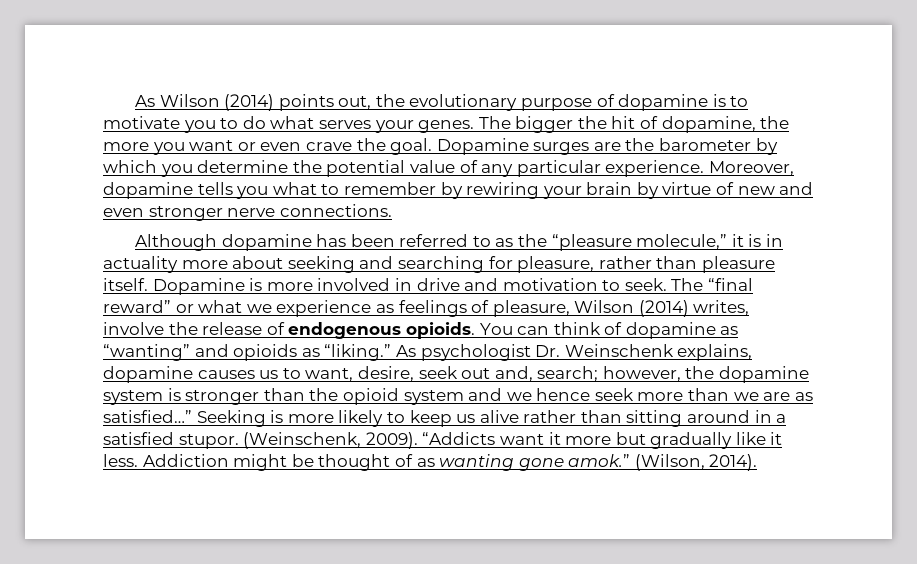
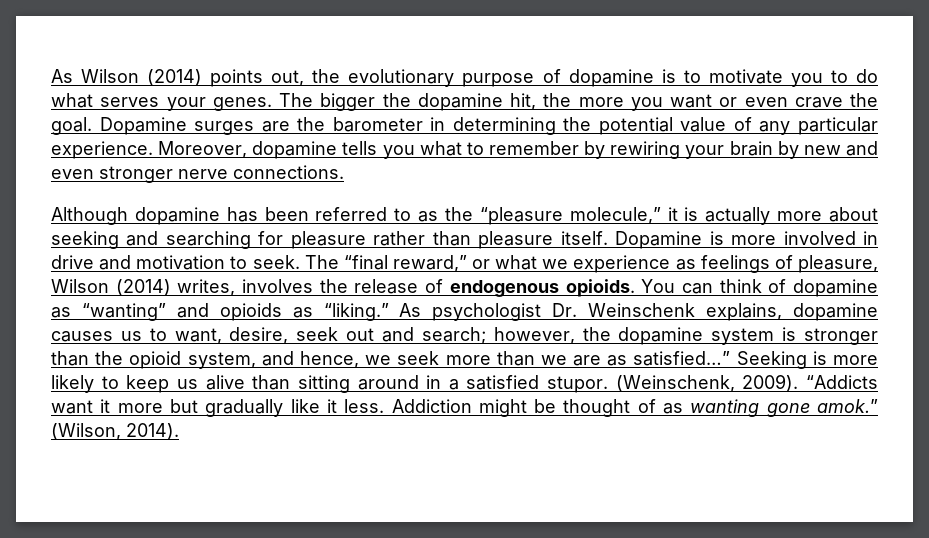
[611,116,756,133] hit of dopamine, -> [417,93,536,111] dopamine hit,
[755,138,778,155] [103,160,289,177] by which you determine -> [430,117,556,135] in determining
[662,182,735,195] virtue of -> (799, 150) none
[766,234,784,247] [103,256,178,273] in actuality -> [705,207,771,225] actually
[517,256,595,273] pleasure, -> [290,231,366,249] pleasure
[103,300,171,313] reward” -> [392,255,467,272] reward,”
[103,322,164,335] involve -> [242,279,314,293] involves
[494,366,533,382] and, -> [382,327,414,342] and
[403,388,591,405] system and we hence -> [187,351,392,369] system, and hence, we
[523,410,577,423] rather -> (245, 382) none

